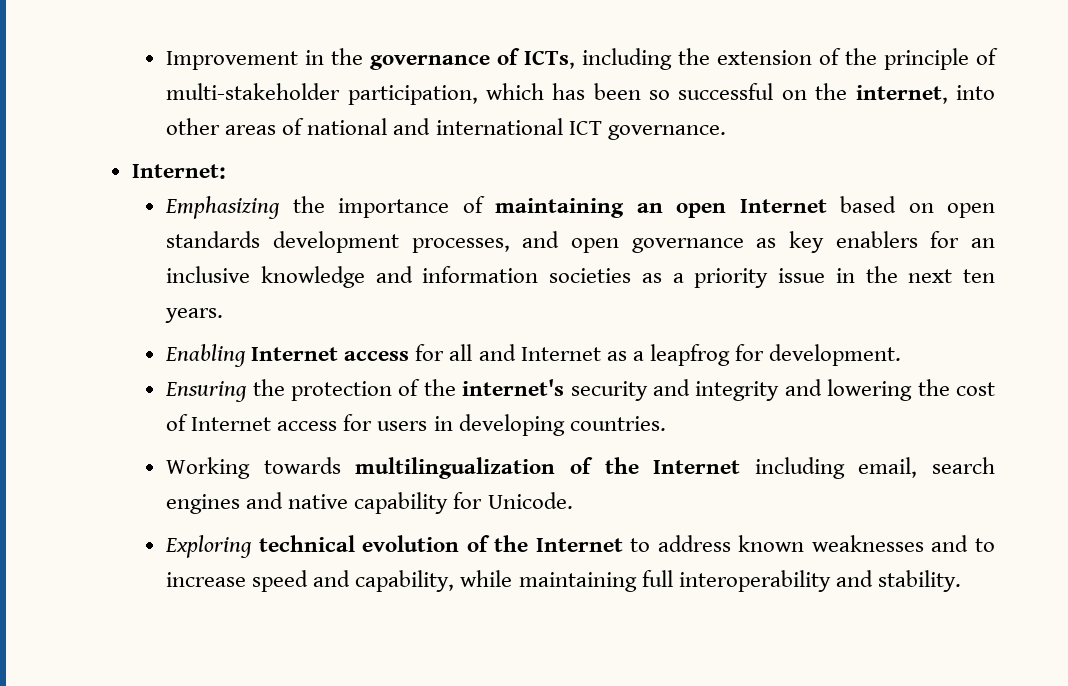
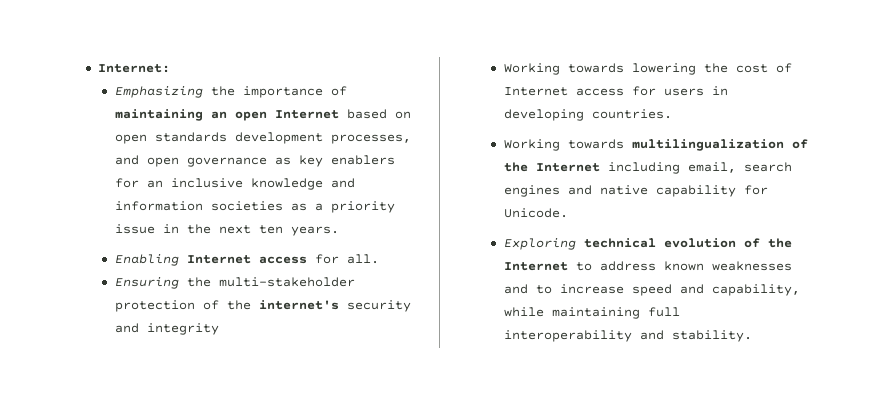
[166,48,999,70] [166,83,995,105] [166,118,726,140] Improvement in the governance of ICTs, including the extension of the principle of multi-stakeholder participation, which has been so successful on the internet, into other areas of national and international ICT governance. // -> (98, 68) none
[449,344,901,366] all and Internet as a leapfrog for development. -> [346,254,379,264] all.
(285, 387) none -> [218,277,355,287] multi-stakeholder
[784,379,822,396] and -> [503,63,624,75] // Working towards

